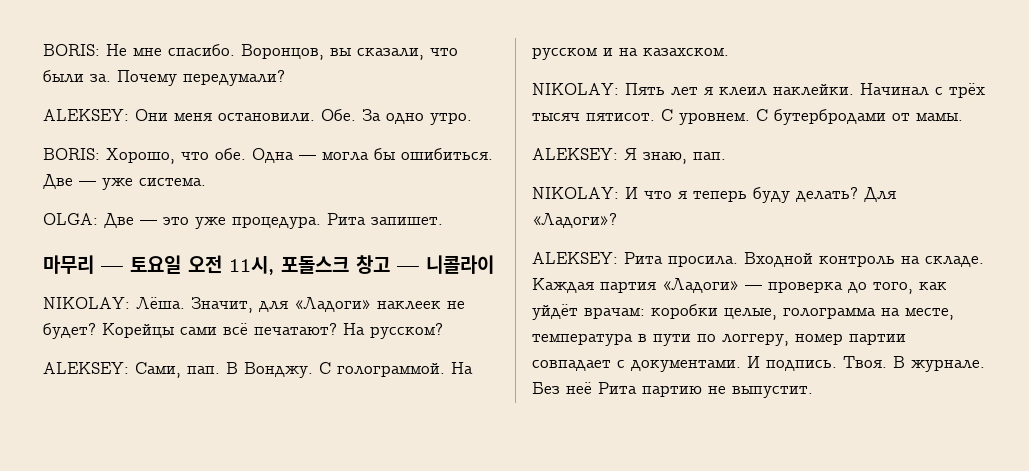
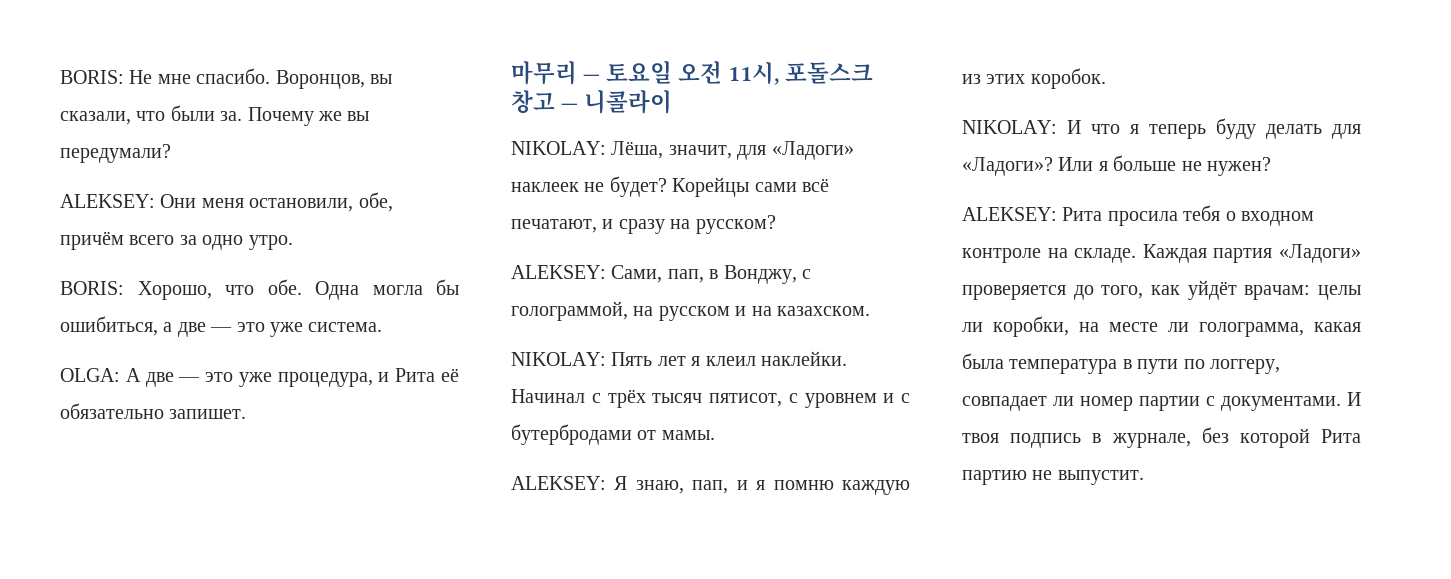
(177, 78) none -> [318,111,370,121] же вы
[218,109,381,122] остановили. Обе. За -> [249,192,393,212] [60,231,197,250] остановили, обе, причём всего за
[299,155,316,160] — -> (359, 290) none
[401,148,493,160] [43,174,96,189] ошибиться. Две — -> [60,316,265,337] ошибиться, а две — это
[104,213,366,229] Две — это уже процедура. Рита -> [125,368,459,387] [60,403,164,419] А две — это уже процедура, и Рита её обязательно
[136,297,253,313] Лёша. Значит, -> [611,141,732,159] Лёша, значит,
[254,323,365,336] печатают? На -> [511,219,691,234] печатают, и сразу на
[187,362,473,378] пап. В Вонджу. С голограммой. На -> [667,265,811,284] [511,301,654,321] пап, в Вонджу, с голограммой, на
[586,109,768,125] пятисот. С уровнем. С -> [709,393,910,408] пятисот, с уровнем и с
[693,152,726,160] пап. -> [692,480,910,495] [962,68,1106,89] пап, и я помню каждую из этих коробок.
[796,187,896,202] делать? Для -> [1266,124,1361,139] делать для
[532,252,895,267] // ALEKSEY: Рита просила. Входной контроль -> [1058,155,1271,176] [962,205,1314,226] [962,248,1041,263] Или я больше не нужен? // ALEKSEY: Рита просила тебя о входном контроле
[745,281,843,293] — проверка -> [962,285,1066,300] проверяется
[651,304,954,320] коробки целые, голограмма на месте, -> [1318,285,1361,300] [962,316,1361,337] [962,353,1004,369] целы ли коробки, на месте ли голограмма, какая была
(789, 339) none -> [962,396,1074,411] совпадает ли
[532,360,611,371] совпадает -> (1200, 403) none
[766,356,985,372] [532,382,592,394] подпись. Твоя. В журнале. Без неё -> [962,427,1310,448] твоя подпись в журнале, без которой

